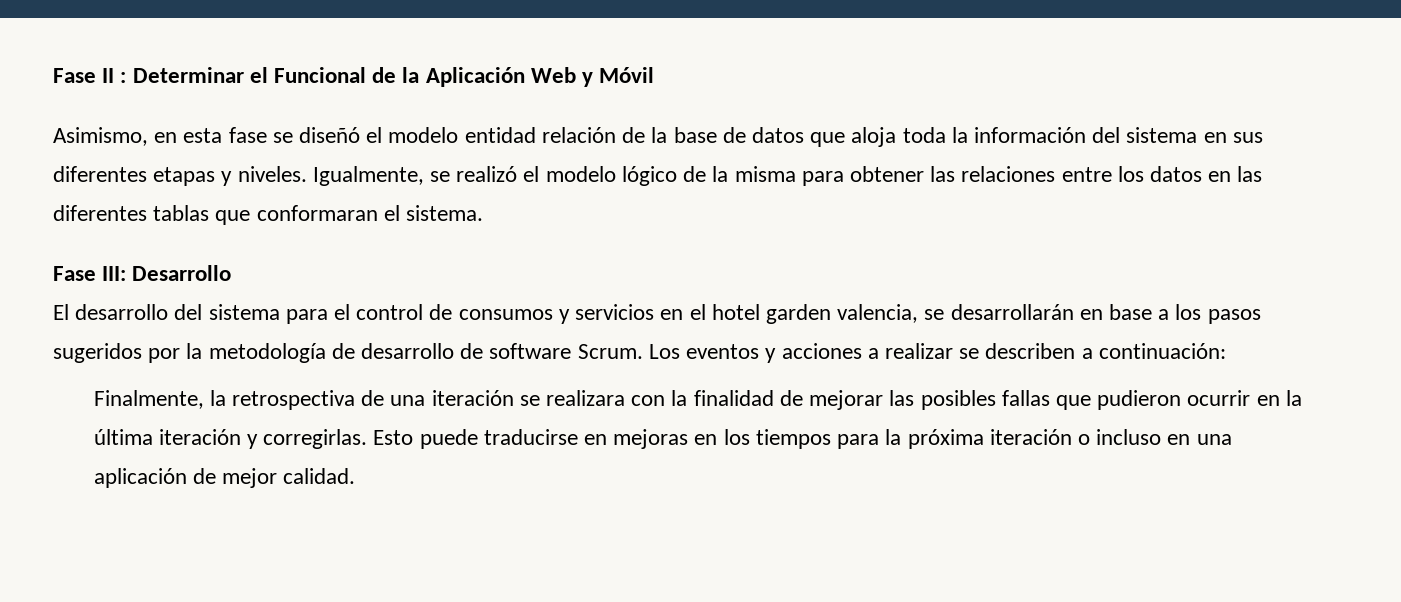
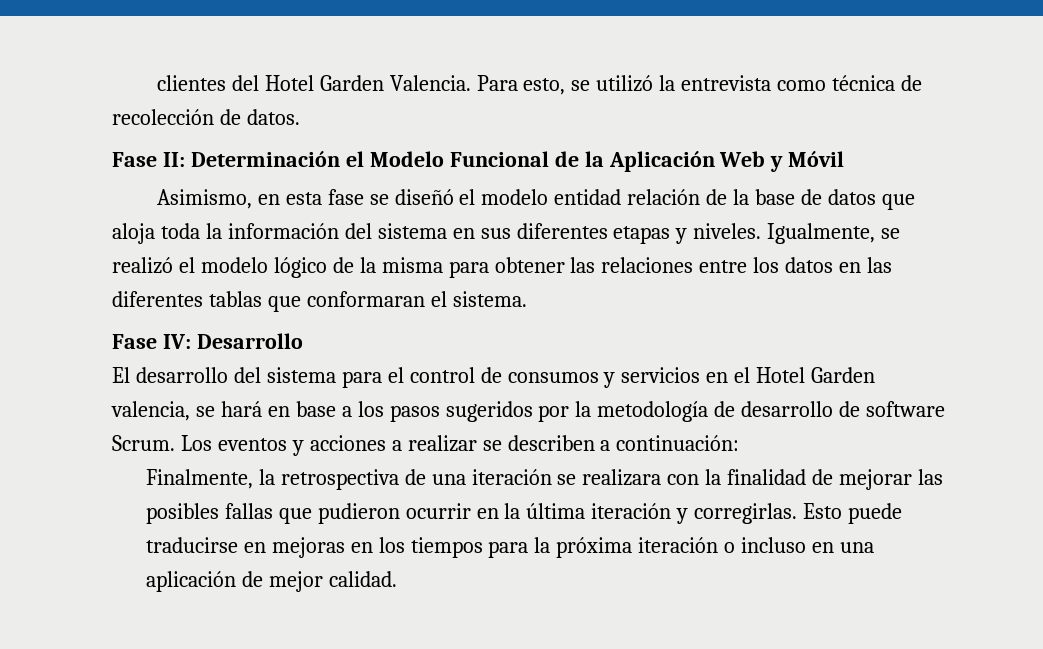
[53,67,268,83] Fase II : Determinar el -> [156,75,923,95] [112,109,300,125] [112,151,444,167] clientes del Hotel Garden Valencia. Para esto, se utilizó la entrevista como técnica de recolección de datos. // Fase II: Determinación el Modelo
[102,266,127,281] III: -> [162,334,191,349] IV:
[711,304,831,324] hotel garden -> [756,367,876,383] Hotel Garden
[950,304,1074,320] desarrollarán -> [220,401,262,417] hará

